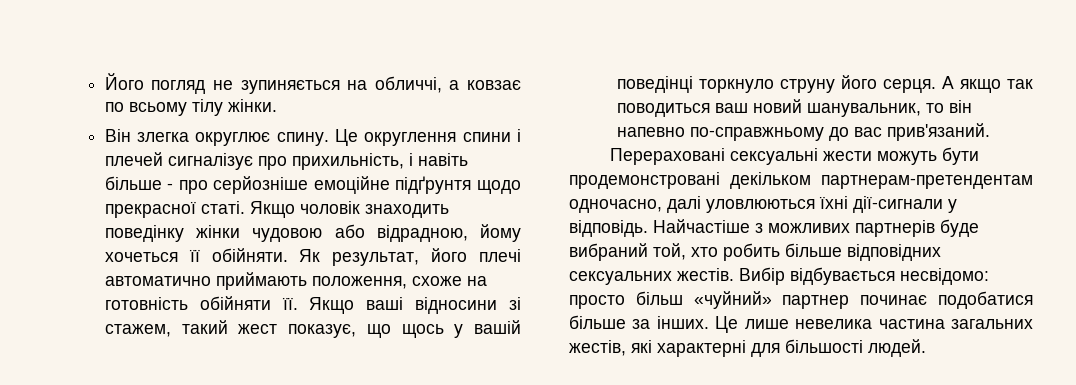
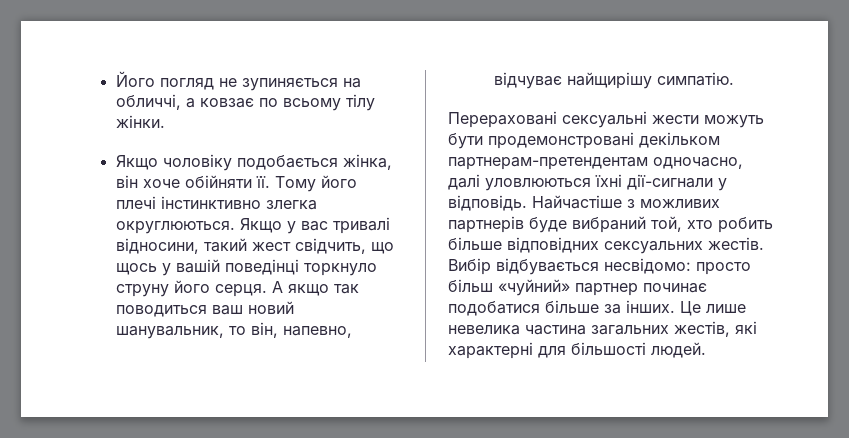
[104,129,521,146] [104,152,468,170] [104,176,521,194] [104,201,449,218] [104,224,521,242] [104,248,521,266] [104,272,487,290] [104,296,521,314] [104,324,171,337] Він злегка округлює спину. Це округлення спини і плечей сигналізує про прихильність, і навіть більше - про серйозніше емоційне підґрунтя щодо прекрасної статі. Якщо чоловік знаходить поведінку жінки чудовою або відрадною, йому хочеться її обійняти. Як результат, його плечі автоматично приймають положення, схоже на готовність обійняти її. Якщо ваші відносини зі стажем, -> [115,154,392,171] [115,175,357,192] [115,196,317,210] [115,217,390,234] [115,238,199,254] Якщо чоловіку подобається жінка, він хоче обійняти її. Тому його плечі інстинктивно злегка округлюються. Якщо у вас тривалі відносини,
[288,324,357,338] показує, -> [294,238,366,254] свідчить,
[948,100,972,113] [616,123,990,141] він напевно по-справжньому до вас прив'язаний. -> [250,322,352,338] [493,72,734,89] він, напевно, відчуває найщирішу симпатію.

